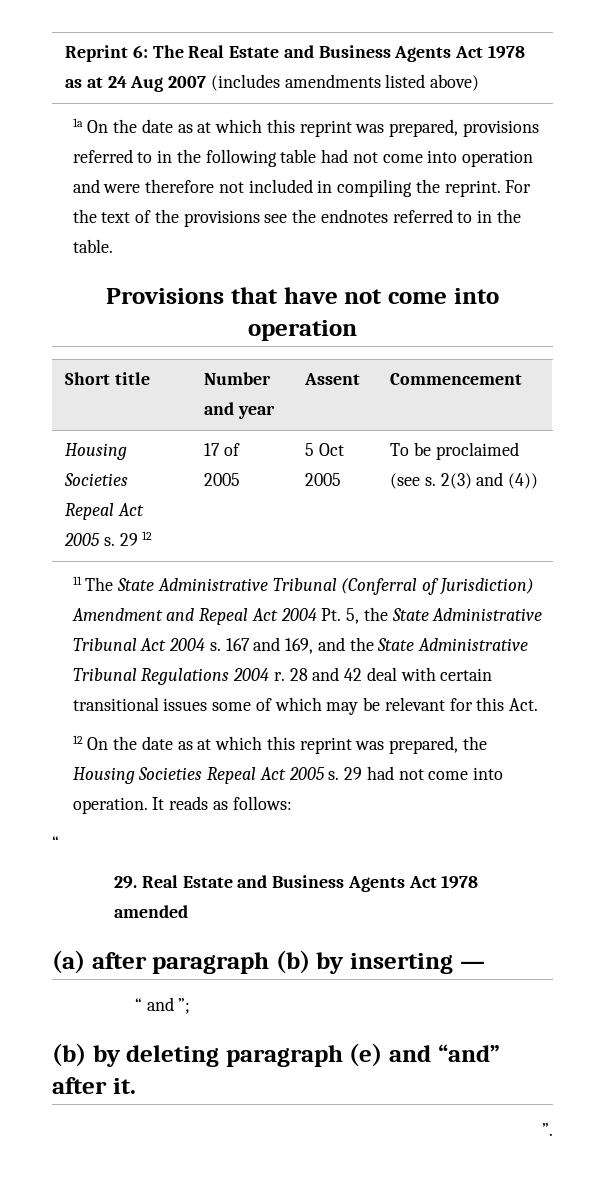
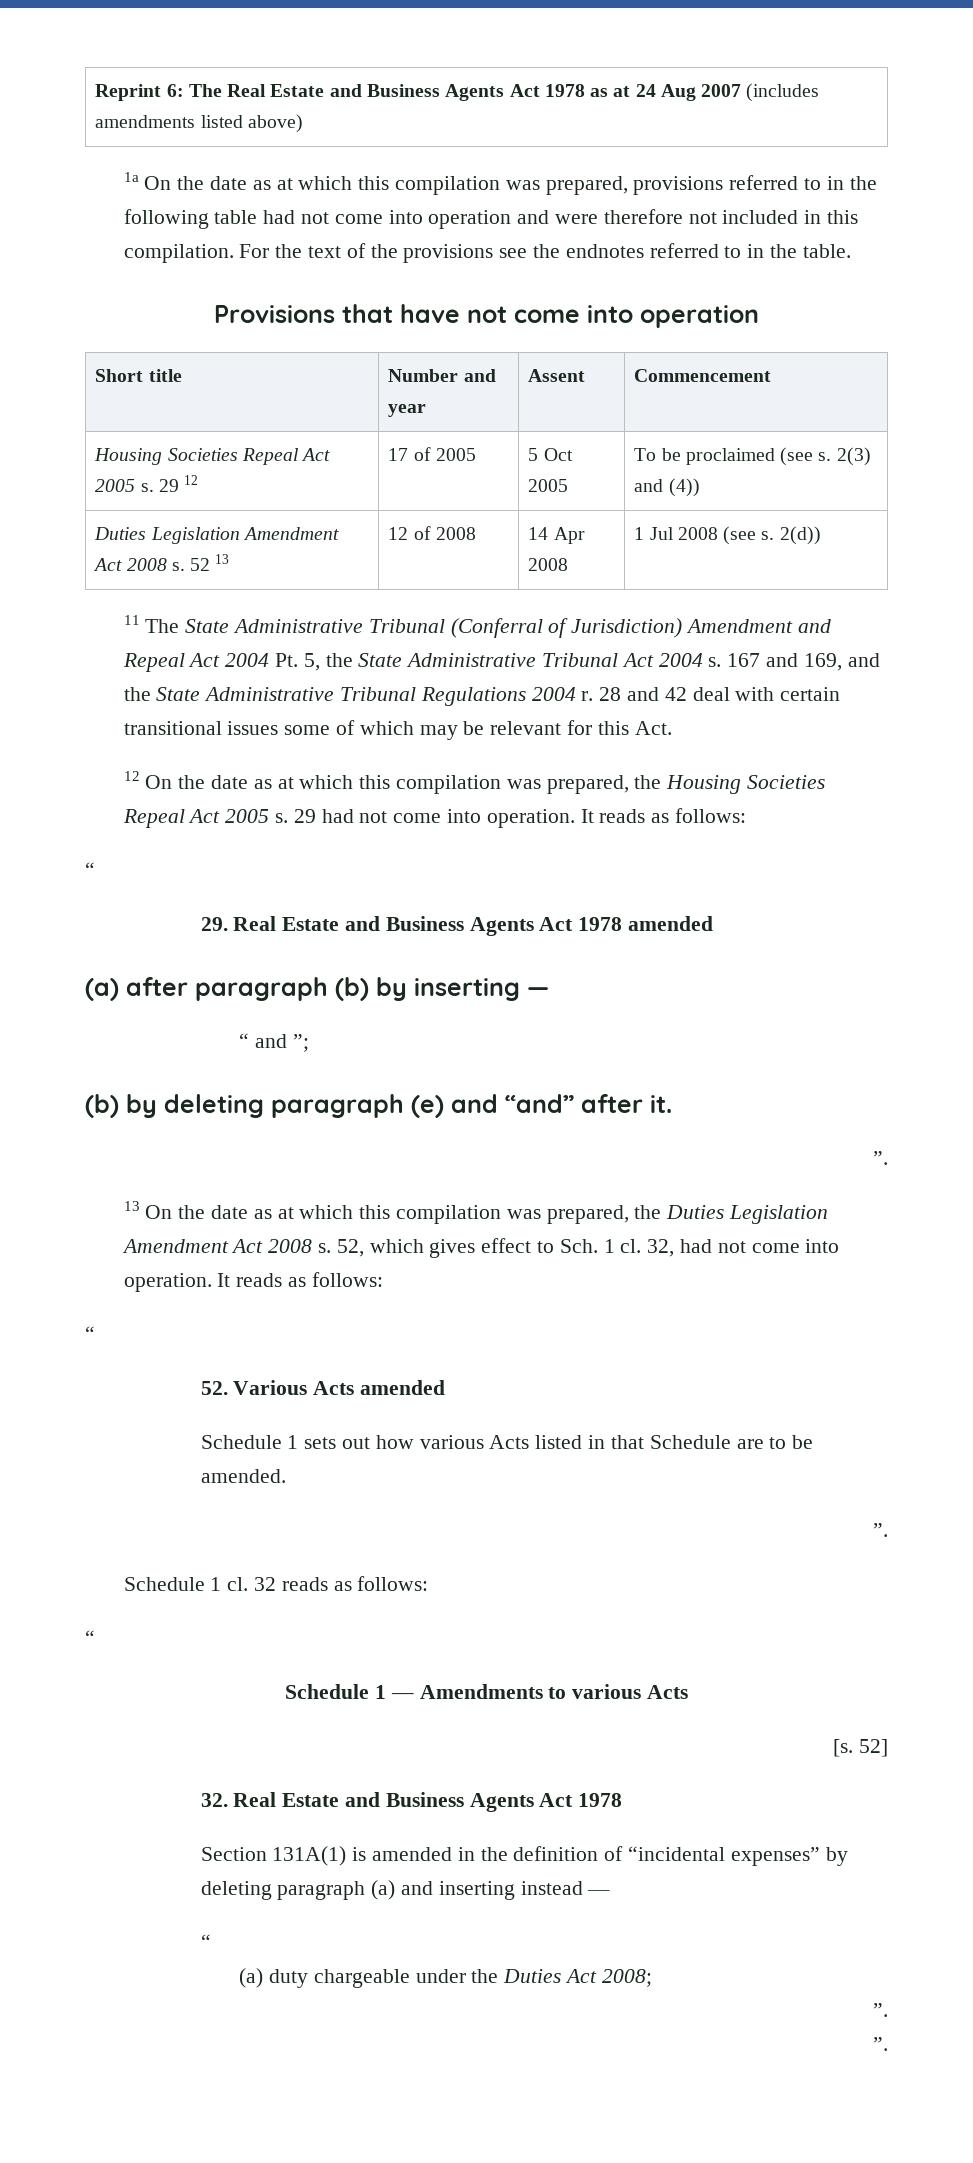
[299,120,352,137] reprint -> [394,176,500,195] compilation
[337,179,501,197] compiling the reprint. -> [827,210,859,224] [123,244,234,263] this compilation.
(539, 481) none -> [94,527,339,544] [93,554,230,571] [388,526,476,540] [528,527,585,544] [528,558,569,571] [634,526,821,545] // Duties Legislation Amendment Act 2008 s. 52 13 | 12 of 2008 | 14 Apr 2008 | 1 Jul 2008 (see s. 2(d))
[299,737,352,754] reprint -> [395,775,501,794] compilation
(553, 1129) none -> [123,1201,829,1224] [121,1238,840,1258] [123,1272,383,1292] [85,1326,95,1341] [200,1380,446,1395] [200,1435,814,1449] [200,1469,286,1483] [873,1523,888,1537] [123,1576,429,1591] [85,1630,95,1645] [285,1684,688,1699] [833,1739,888,1757] [200,1792,623,1812] [200,1846,848,1866] [200,1880,611,1900] [200,1934,211,1949] [239,1968,652,1988] [873,2003,888,2017] [873,2037,888,2051] // 13 On the date as at which this compilation was prepared, the Duties Legislation Amendment Act 2008 s. 52, which gives effect to Sch. 1 cl. 32, had not come into operation. It reads as follows: // “ // 52. Various Acts amended // Schedule 1 sets out how various Acts listed in that Schedule are to be amended. // ”. // Schedule 1 cl. 32 reads as follows: // “ // Schedule 1 — Amendments to various Acts // [s. 52] // 32. Real Estate and Business Agents Act 1978 // Section 131A(1) is amended in the definition of “incidental expenses” by deleting paragraph (a) and inserting instead — // “ // (a) duty chargeable under the Duties Act 2008; // ”. // ”.

